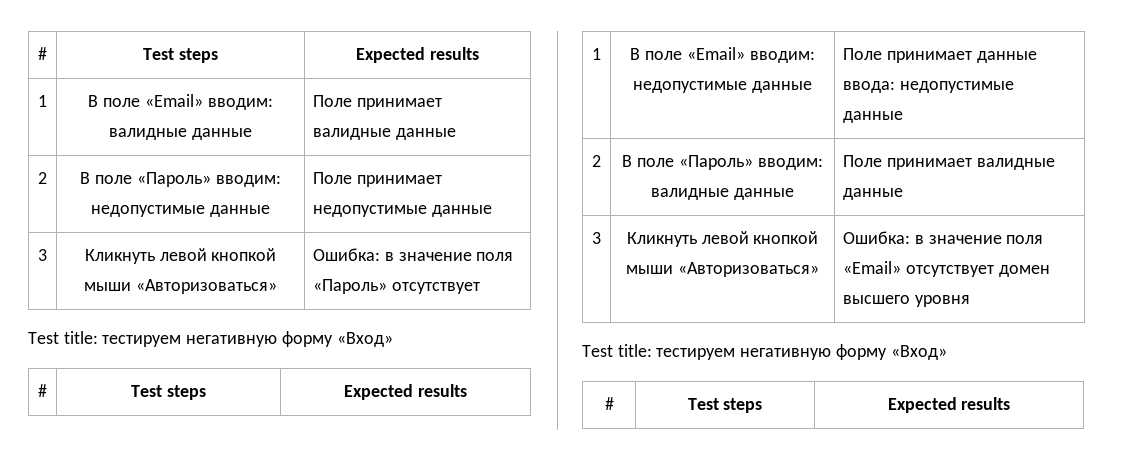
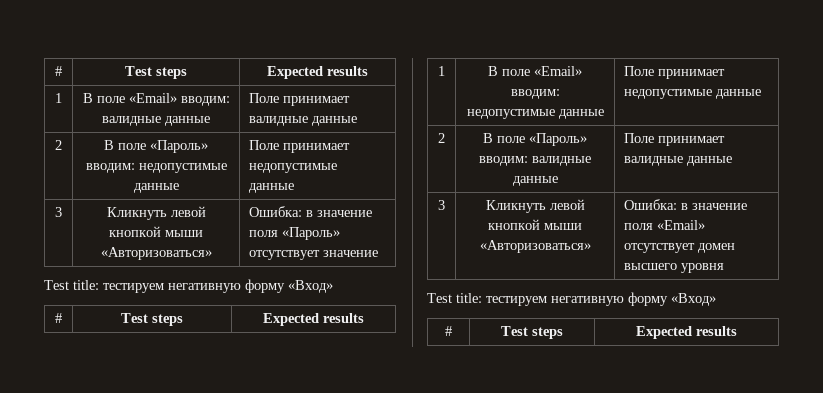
(480, 288) none -> [323,250,379,257] значение
[976,51,1037,63] [843,81,896,93] данные ввода: -> (726, 74) none

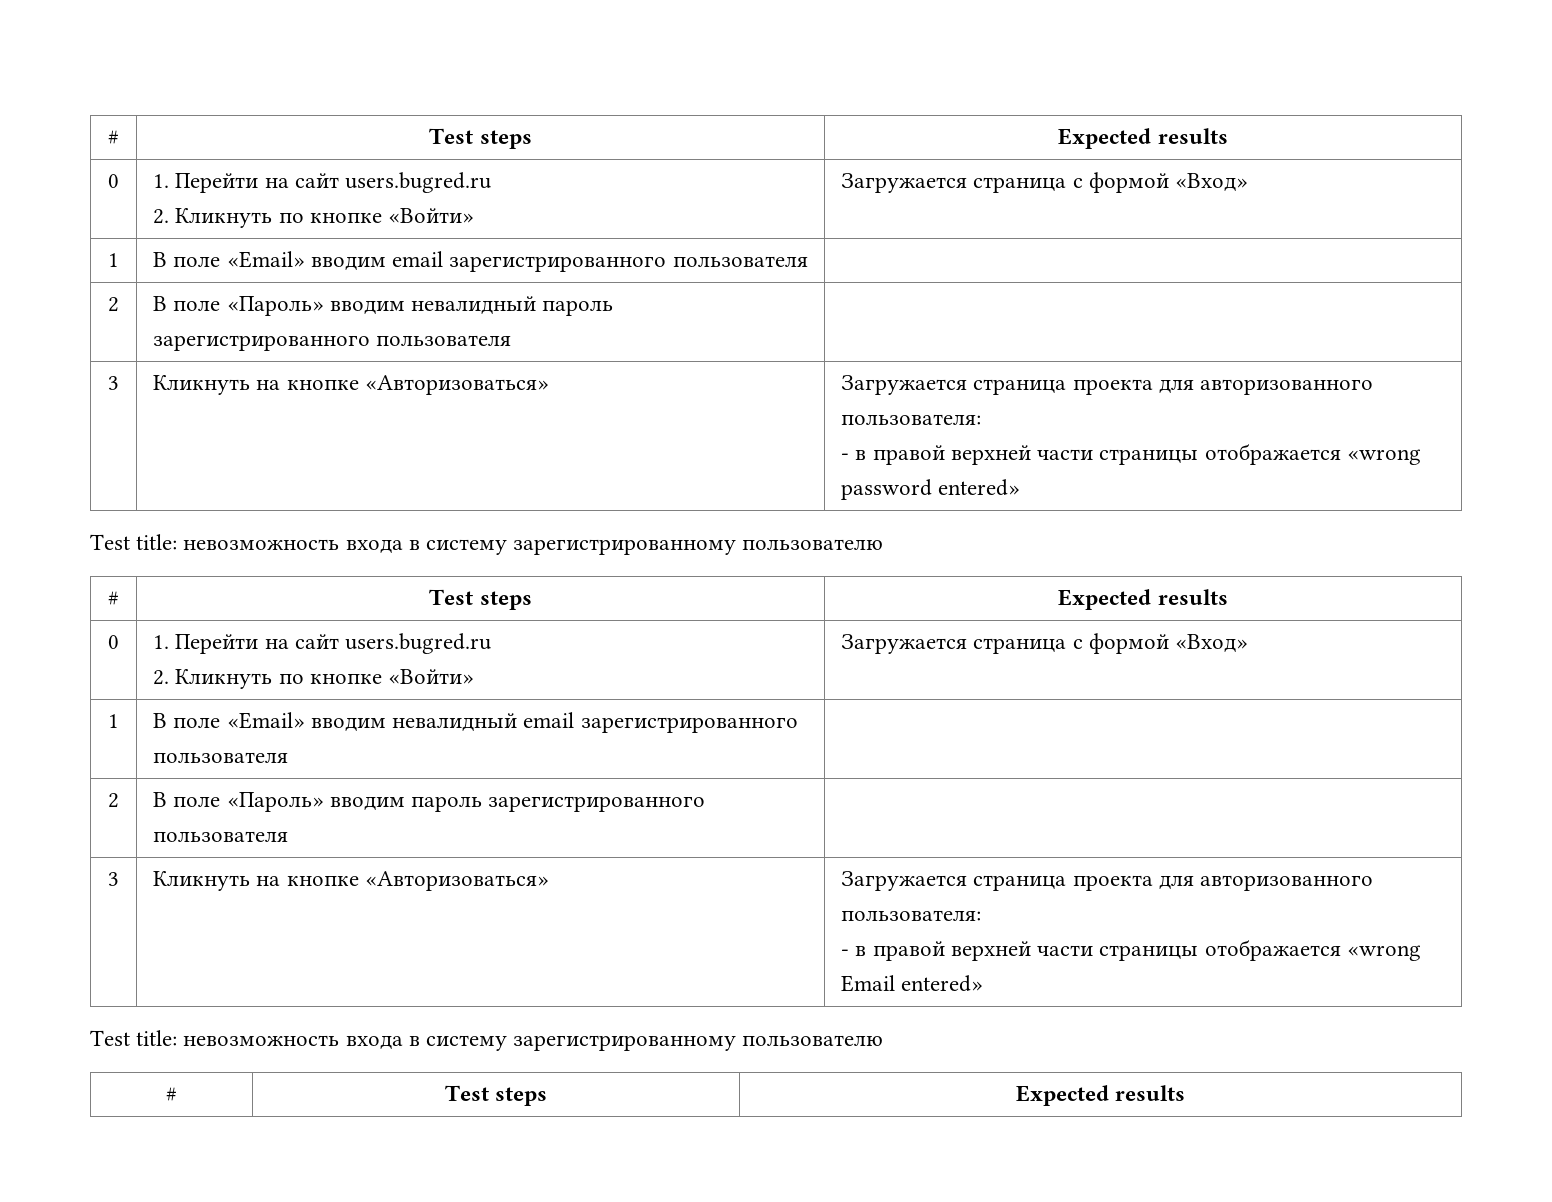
[55,66,62,76] [125,66,187,79] [267,66,368,79] [55,93,62,103] [82,93,230,106] [102,116,210,126] [249,93,351,106] [249,116,358,126] [55,140,62,150] [104,140,208,153] [85,163,227,173] [133,183,179,193] [249,140,351,153] [249,163,338,173] [249,183,295,193] [55,207,62,217] [106,206,206,220] [109,226,203,237] [100,247,212,260] [249,206,373,217] [249,227,341,240] [249,250,379,260] [44,279,333,293] [55,313,62,323] [121,313,183,326] [263,313,364,326] [438,66,445,76] [488,66,582,76] [510,89,560,99] [466,109,604,119] [624,66,726,79] [624,89,762,99] [438,133,445,143] [483,133,587,146] [479,156,591,166] [512,176,558,186] [624,133,726,146] [624,156,733,166] [438,200,445,210] [485,199,585,213] [488,219,582,230] [479,240,591,253] [624,199,748,210] [624,220,706,230] [624,243,736,253] [624,263,725,273] [427,292,716,306] # | Test steps | Expected results // 1 | В поле «Email» вводим: валидные данные | Поле принимает валидные данные // 2 | В поле «Пароль» вводим: недопустимые данные | Поле принимает недопустимые данные // 3 | Кликнуть левой кнопкой мыши «Авторизоваться» | Ошибка: в значение поля «Пароль» отсутствует значение // Test title: тестируем негативную форму «Вход» // # | Test steps | Expected results // 1 | В поле «Email» вводим: недопустимые данные | Поле принимает недопустимые данные // 2 | В поле «Пароль» вводим: валидные данные | Поле принимает валидные данные // 3 | Кликнуть левой кнопкой мыши «Авторизоваться» | Ошибка: в значение поля «Email» отсутствует домен высшего уровня // Test title: тестируем негативную форму «Вход» -> [108,130,119,144] [429,128,532,149] [1058,128,1228,149] [108,174,119,188] [153,172,492,193] [153,208,475,228] [841,172,1249,193] [108,253,119,267] [153,251,808,272] [108,297,119,312] [153,296,614,316] [153,335,512,351] [108,376,119,390] [153,375,549,395] [841,375,1374,395] [841,414,982,425] [841,443,1421,465] [841,479,1021,500] [90,534,884,555] [108,591,119,605] [429,589,532,610] [1058,589,1228,610] [108,635,119,649] [153,633,492,654] [153,669,475,689] [841,633,1249,654] [108,714,119,728] [153,712,798,733] [153,752,289,763] [108,793,119,808] [153,792,706,812] [153,831,289,842] [108,872,119,886] [153,871,549,891] [841,871,1374,891] [841,910,982,921] [841,939,1421,961] [841,975,984,992] [90,1030,884,1051] # | Test steps | Expected results // 0 | 1. Перейти на сайт users.bugred.ru // 2. Кликнуть по кнопке «Войти» | Загружается страница с формой «Вход» // 1 | В поле «Email» вводим email зарегистрированного пользователя | // 2 | В поле «Пароль» вводим невалидный пароль зарегистрированного пользователя | // 3 | Кликнуть на кнопке «Авторизоваться» | Загружается страница проекта для авторизованного пользователя: // - в правой верхней части страницы отображается «wrong password entered» // Test title: невозможность входа в систему зарегистрированному пользователю // # | Test steps | Expected results // 0 | 1. Перейти на сайт users.bugred.ru // 2. Кликнуть по кнопке «Войти» | Загружается страница с формой «Вход» // 1 | В поле «Email» вводим невалидный email зарегистрированного пользователя | // 2 | В поле «Пароль» вводим пароль зарегистрированного пользователя | // 3 | Кликнуть на кнопке «Авторизоваться» | Загружается страница проекта для авторизованного пользователя: // - в правой верхней части страницы отображается «wrong Email entered» // Test title: невозможность входа в систему зарегистрированному пользователю

